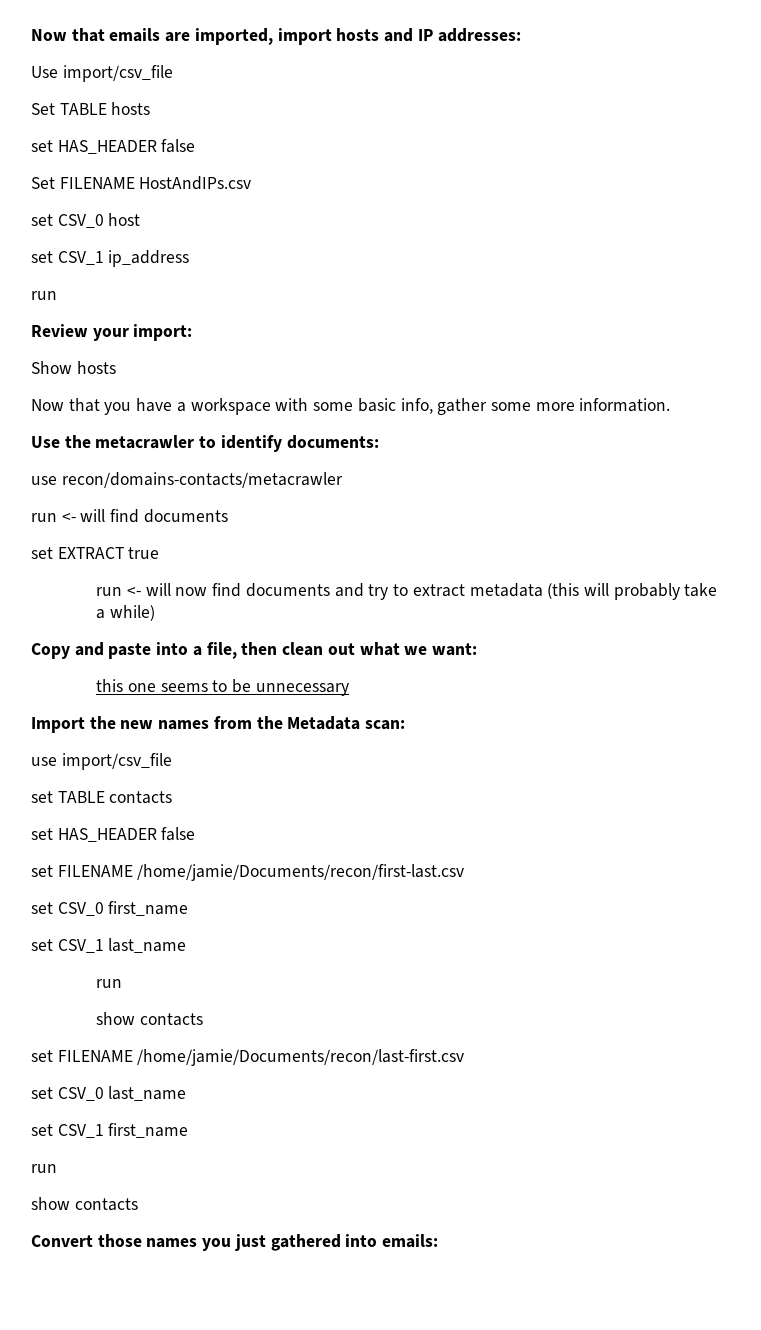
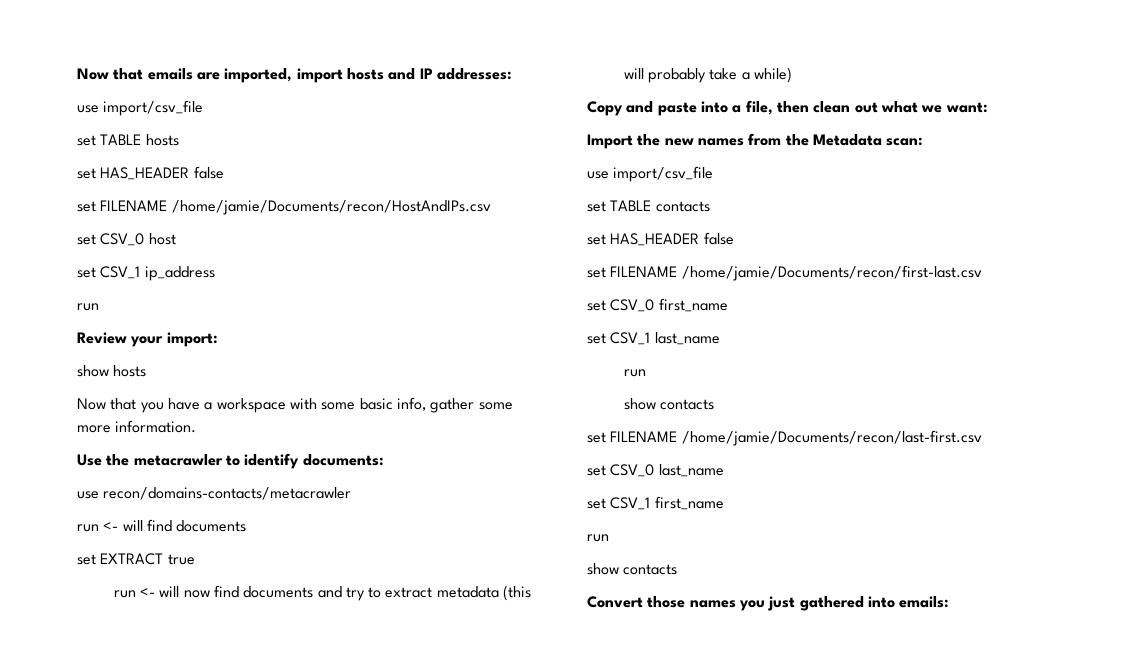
[31,65,173,82] [31,103,55,115] Use import/csv_file // Set -> [77,100,204,116] [77,135,96,146] use import/csv_file // set
[31,176,252,190] Set FILENAME HostAndIPs.csv -> [77,200,491,215] set FILENAME /home/jamie/Documents/recon/HostAndIPs.csv
[31,361,72,374] Show -> [77,365,109,377] show
[96,679,349,696] // this one seems to be unnecessary -> (988, 107) none

